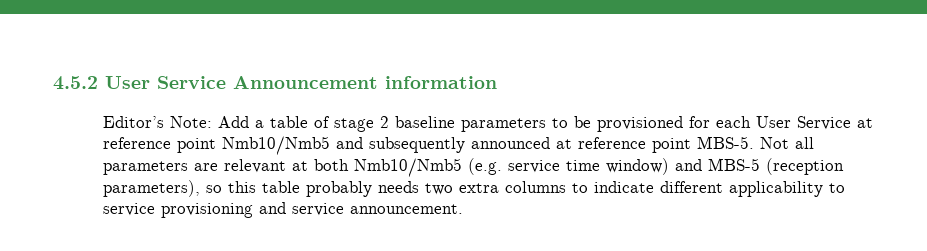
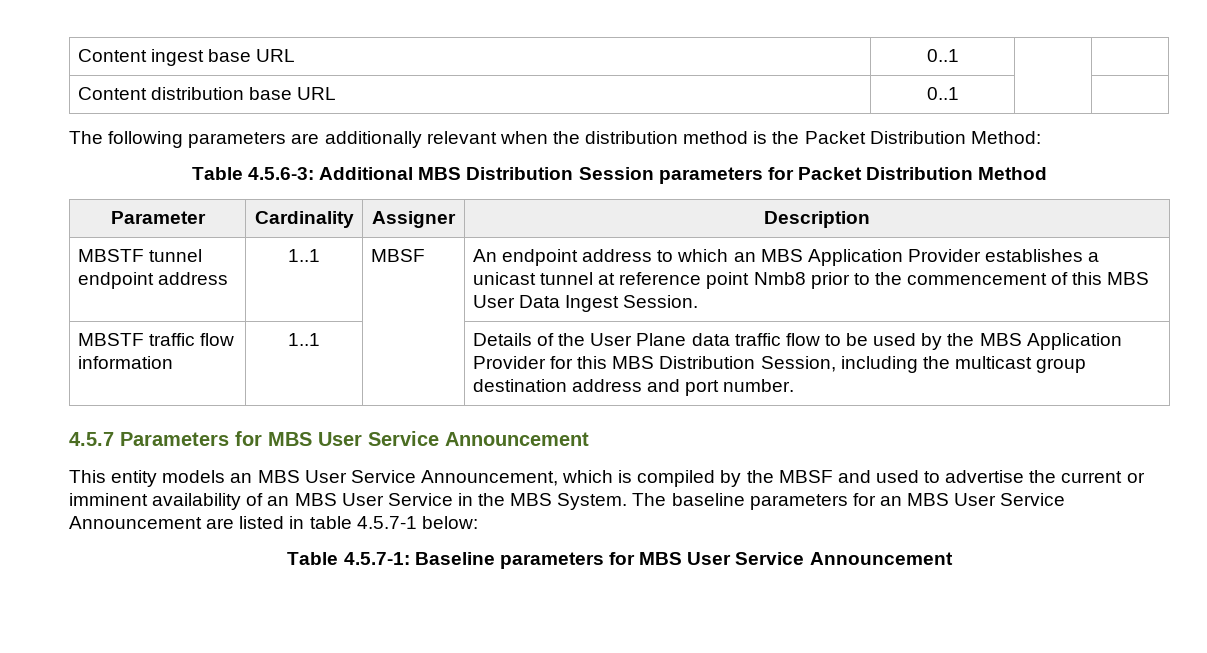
[53,76,497,90] [103,116,874,132] [103,136,815,155] [103,158,845,177] [103,180,846,197] [103,202,464,218] 4.5.2 User Service Announcement information // Editor’s Note: Add a table of stage 2 baseline parameters to be provisioned for each User Service at reference point Nmb10/Nmb5 and subsequently announced at reference point MBS-5. Not all parameters are relevant at both Nmb10/Nmb5 (e.g. service time window) and MBS-5 (reception parameters), so this table probably needs two extra columns to indicate different applicability to service provisioning and service announcement. -> [77,49,296,66] [926,49,959,62] [77,87,337,100] [926,87,959,100] [69,131,1041,148] [191,167,1048,184] [110,211,206,224] [254,211,354,228] [372,211,456,228] [764,211,870,228] [77,249,202,262] [77,272,228,289] [288,249,320,262] [370,249,425,262] [472,249,1100,266] [472,272,1150,289] [472,295,699,312] [77,333,235,346] [77,356,173,369] [288,333,320,346] [472,333,1122,350] [472,356,1087,373] [472,379,795,396] [69,431,589,446] [69,470,1145,487] [69,493,1066,510] [69,516,478,529] [287,552,953,569] Content ingest base URL | 0..1 | | // Content distribution base URL | 0..1 | | // The following parameters are additionally relevant when the distribution method is the Packet Distribution Method: // Table 4.5.6-3: Additional MBS Distribution Session parameters for Packet Distribution Method // Parameter | Cardinality | Assigner | Description // MBSTF tunnel endpoint address | 1..1 | MBSF | An endpoint address to which an MBS Application Provider establishes a unicast tunnel at reference point Nmb8 prior to the commencement of this MBS User Data Ingest Session. // MBSTF traffic flow information | 1..1 | | Details of the User Plane data traffic flow to be used by the MBS Application Provider for this MBS Distribution Session, including the multicast group destination address and port number. // 4.5.7 Parameters for MBS User Service Announcement // This entity models an MBS User Service Announcement, which is compiled by the MBSF and used to advertise the current or imminent availability of an MBS User Service in the MBS System. The baseline parameters for an MBS User Service Announcement are listed in table 4.5.7-1 below: // Table 4.5.7-1: Baseline parameters for MBS User Service Announcement

